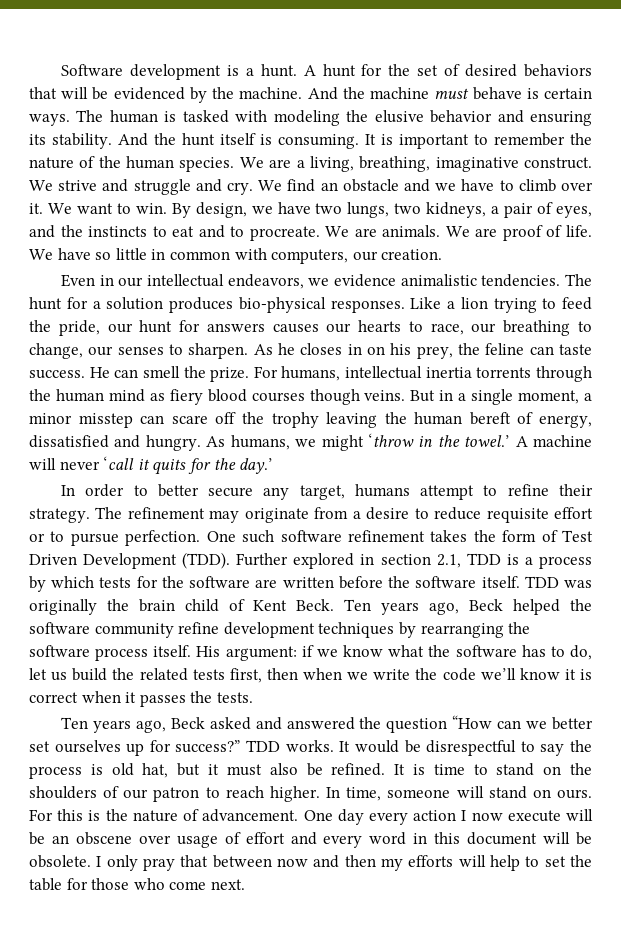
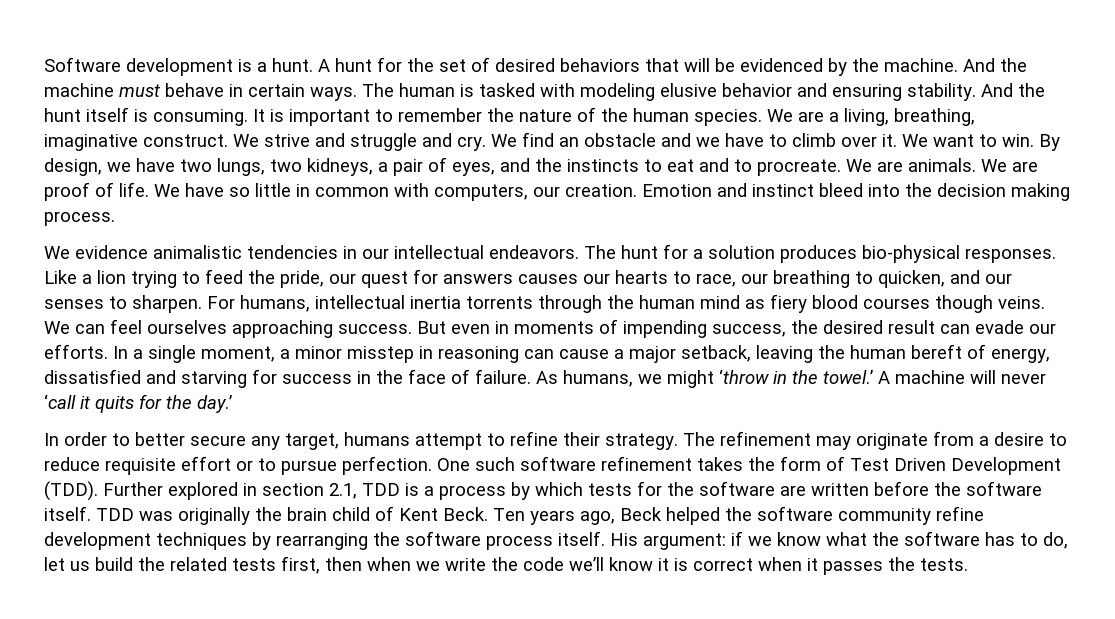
[526,88,539,99] is -> [229,84,243,97] in
[346,110,369,122] the -> (655, 92) none
[29,134,46,145] its -> (902, 92) none
[61,274,561,289] // Even in our intellectual endeavors, we evidence animalistic tendencies. -> [642,183,1070,201] [44,211,115,226] [44,245,579,259] Emotion and instinct bleed into the decision making process. // We evidence animalistic tendencies in our intellectual endeavors.
[139,320,173,333] hunt -> [361,271,408,288] quest
[29,343,83,359] change, -> [878,270,980,288] quicken, and
[253,343,592,359] [29,366,250,382] As he closes in on his prey, the feline can taste success. He can smell the prize. -> (202, 304) none
[410,390,454,402] But in -> [44,319,1056,338] [44,344,128,359] We can feel ourselves approaching success. But even in moments of impending success, the desired result can evade our efforts. In
[140,412,319,428] can scare off the trophy -> [419,345,751,363] in reasoning can cause a major setback,
[145,435,201,451] hungry. -> [181,369,531,388] starving for success in the face of failure.
[61,715,593,733] [29,740,592,756] [29,763,592,779] [29,786,592,802] [29,809,593,825] [29,832,592,848] [29,855,592,871] [29,878,245,891] // Ten years ago, Beck asked and answered the question “How can we better set ourselves up for success?” TDD works. It would be disrespectful to say the process is old hat, but it must also be refined. It is time to stand on the shoulders of our patron to reach higher. In time, someone will stand on ours. For this is the nature of advancement. One day every action I now execute will be an obscene over usage of effort and every word in this document will be obsolete. I only pray that between now and then my efforts will help to set the table for those who come next. -> (968, 564) none

